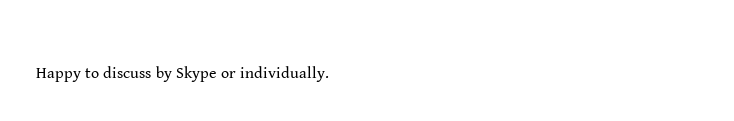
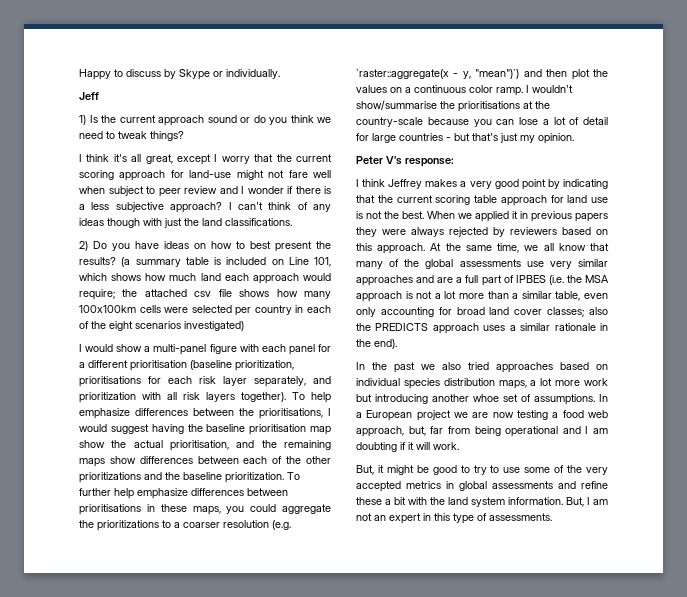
(330, 74) none -> [79,92,99,100] [79,115,331,126] [79,131,184,141] [79,154,332,165] [79,170,331,181] [79,186,331,197] [79,202,331,213] [79,218,292,228] [79,241,331,252] [79,257,331,267] [79,273,331,284] [79,289,331,300] [79,305,332,316] [79,321,244,331] [79,344,331,355] [79,360,294,371] [79,376,331,387] [79,392,331,403] [79,408,331,419] [79,424,331,435] [79,440,331,451] [79,456,331,467] [79,472,300,483] [79,488,288,499] [79,504,331,515] [79,520,291,531] [356,69,608,80] [356,85,573,96] [356,100,550,112] [356,117,608,127] [356,133,574,144] [356,156,454,167] [356,179,608,190] [356,195,608,206] [356,211,608,222] [356,227,608,237] [356,243,609,254] [356,259,608,269] [356,275,609,286] [356,291,608,302] [356,307,608,317] [356,323,608,334] [356,339,397,349] [356,362,608,373] [356,378,608,389] [356,394,608,405] [356,410,608,421] [356,426,608,437] [356,442,459,452] [356,465,608,475] [356,481,608,492] [356,497,608,507] [356,513,552,524] // Jeff // 1) Is the current approach sound or do you think we need to tweak things? // I think it's all great, except I worry that the current scoring approach for land-use might not fare well when subject to peer review and I wonder if there is a less subjective approach? I can't think of any ideas though with just the land classifications. // 2) Do you have ideas on how to best present the results? (a summary table is included on Line 101, which shows how much land each approach would require; the attached csv file shows how many 100x100km cells were selected per country in each of the eight scenarios investigated) // I would show a multi-panel figure with each panel for a different prioritisation (baseline prioritization, prioritisations for each risk layer separately, and prioritization with all risk layers together). To help emphasize differences between the prioritisations, I would suggest having the baseline prioritisation map show the actual prioritisation, and the remaining maps show differences between each of the other prioritizations and the baseline prioritization. To further help emphasize differences between prioritisations in these maps, you could aggregate the prioritizations to a coarser resolution (e.g. `raster::aggregate(x - y, "mean")`) and then plot the values on a continuous color ramp. I wouldn't show/summarise the prioritisations at the country-scale because you can lose a lot of detail for large countries - but that's just my opinion. // Peter V’s response: // I think Jeffrey makes a very good point by indicating that the current scoring table approach for land use is not the best. When we applied it in previous papers they were always rejected by reviewers based on this approach. At the same time, we all know that many of the global assessments use very similar approaches and are a full part of IPBES (i.e. the MSA approach is not a lot more than a similar table, even only accounting for broad land cover classes; also the PREDICTS approach uses a similar rationale in the end). // In the past we also tried approaches based on individual species distribution maps, a lot more work but introducing another whoe set of assumptions. In a European project we are now testing a food web approach, but, far from being operational and I am doubting if it will work. // But, it might be good to try to use some of the very accepted metrics in global assessments and refine these a bit with the land system information. But, I am not an expert in this type of assessments.

